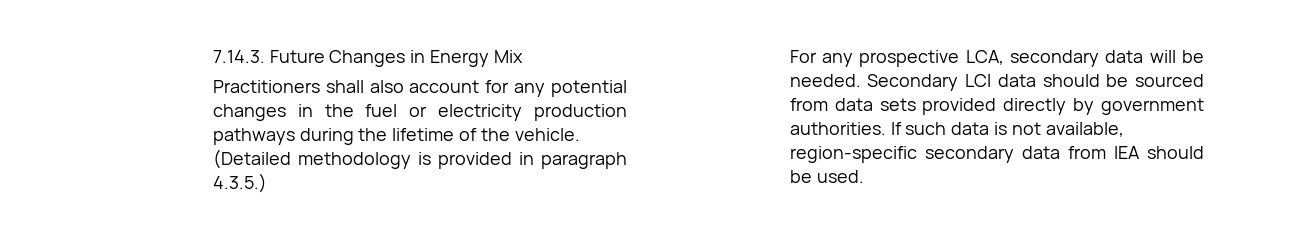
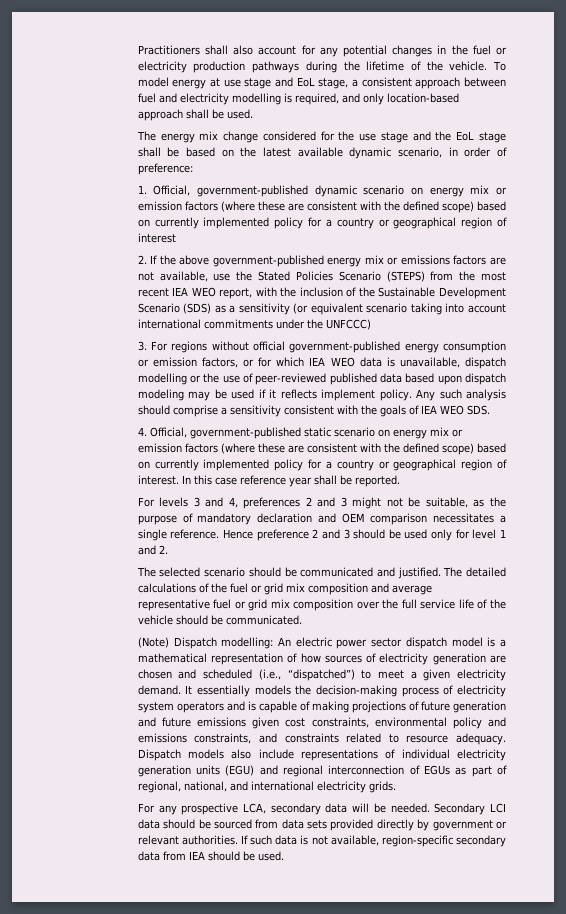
[212,50,524,67] 7.14.3. Future Changes in Energy Mix // -> (137, 50) none
[212,149,628,169] [212,173,267,193] (Detailed methodology is provided in paragraph 4.3.5.) -> [493,61,507,71] [137,77,506,89] [137,93,459,105] [137,109,253,121] [136,131,507,143] [137,147,507,159] [137,163,193,175] [137,185,507,197] [137,201,507,213] [137,217,507,229] [137,233,176,243] [137,255,507,267] [137,271,506,282] [137,287,506,299] [137,303,506,315] [137,319,371,330] [137,341,506,353] [137,357,506,369] [137,373,506,385] [137,389,506,401] [137,405,490,417] [137,427,463,439] [137,443,507,455] [137,459,507,471] [137,475,400,487] [137,497,506,509] [137,513,506,525] [137,529,506,541] [137,545,168,555] [136,567,506,579] [137,583,432,595] [137,599,507,611] [137,615,302,625] [137,637,507,649] [137,653,506,665] [137,669,506,681] [137,685,506,697] [137,701,506,713] [137,717,506,729] [137,733,507,745] [137,749,506,761] [137,765,507,777] [137,781,396,793] To model energy at use stage and EoL stage, a consistent approach between fuel and electricity modelling is required, and only location-based approach shall be used. // The energy mix change considered for the use stage and the EoL stage shall be based on the latest available dynamic scenario, in order of preference: // 1. Official, government-published dynamic scenario on energy mix or emission factors (where these are consistent with the defined scope) based on currently implemented policy for a country or geographical region of interest // 2. If the above government-published energy mix or emissions factors are not available, use the Stated Policies Scenario (STEPS) from the most recent IEA WEO report, with the inclusion of the Sustainable Development Scenario (SDS) as a sensitivity (or equivalent scenario taking into account international commitments under the UNFCCC) // 3. For regions without official government-published energy consumption or emission factors, or for which IEA WEO data is unavailable, dispatch modelling or the use of peer-reviewed published data based upon dispatch modeling may be used if it reflects implement policy. Any such analysis should comprise a sensitivity consistent with the goals of IEA WEO SDS. // 4. Official, government-published static scenario on energy mix or emission factors (where these are consistent with the defined scope) based on currently implemented policy for a country or geographical region of interest. In this case reference year shall be reported. // For levels 3 and 4, preferences 2 and 3 might not be suitable, as the purpose of mandatory declaration and OEM comparison necessitates a single reference. Hence preference 2 and 3 should be used only for level 1 and 2. // The selected scenario should be communicated and justified. The detailed calculations of the fuel or grid mix composition and average representative fuel or grid mix composition over the full service life of the vehicle should be communicated. // (Note) Dispatch modelling: An electric power sector dispatch model is a mathematical representation of how sources of electricity generation are chosen and scheduled (i.e., “dispatched”) to meet a given electricity demand. It essentially models the decision-making process of electricity system operators and is capable of making projections of future generation and future emissions given cost constraints, environmental policy and emissions constraints, and constraints related to resource adequacy. Dispatch models also include representations of individual electricity generation units (EGU) and regional interconnection of EGUs as part of regional, national, and international electricity grids.
(1204, 106) none -> [496,821,507,829] [137,835,179,845] or relevant

